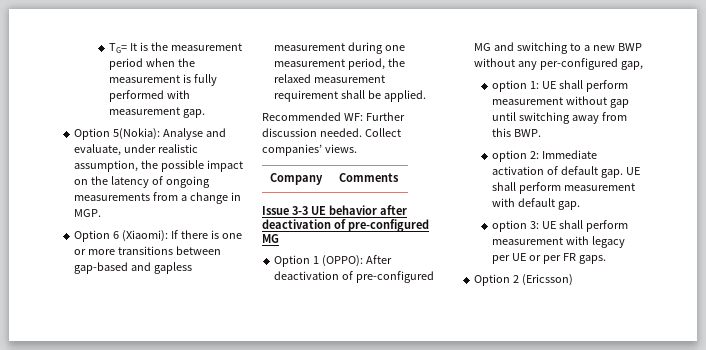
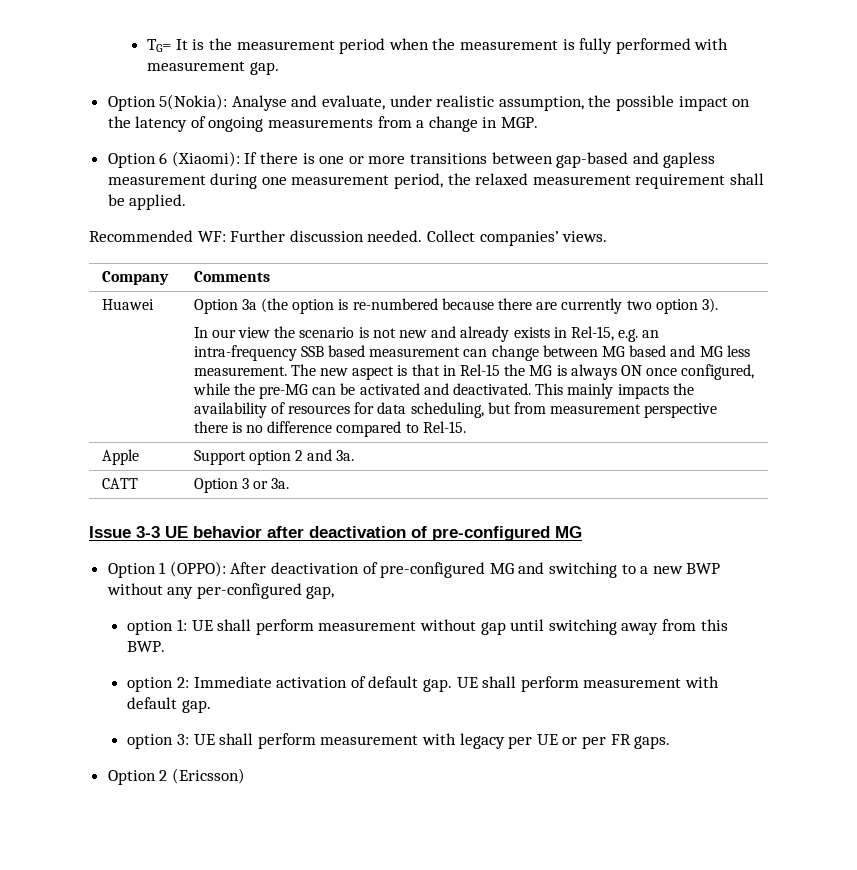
(400, 177) none -> [101,299,154,310] [193,298,718,314] [193,326,660,342] [193,345,750,361] [193,364,755,380] [192,383,694,399] [193,402,718,418] [193,421,466,437] [101,449,139,465] [193,449,355,465] [101,478,138,489] [193,478,290,493] // Huawei | Option 3a (the option is re-numbered because there are currently two option 3). // In our view the scenario is not new and already exists in Rel-15, e.g. an intra-frequency SSB based measurement can change between MG based and MG less measurement. The new aspect is that in Rel-15 the MG is always ON once configured, while the pre-MG can be activated and deactivated. This mainly impacts the availability of resources for data scheduling, but from measurement perspective there is no difference compared to Rel-15. // Apple | Support option 2 and 3a. // CATT | Option 3 or 3a.

